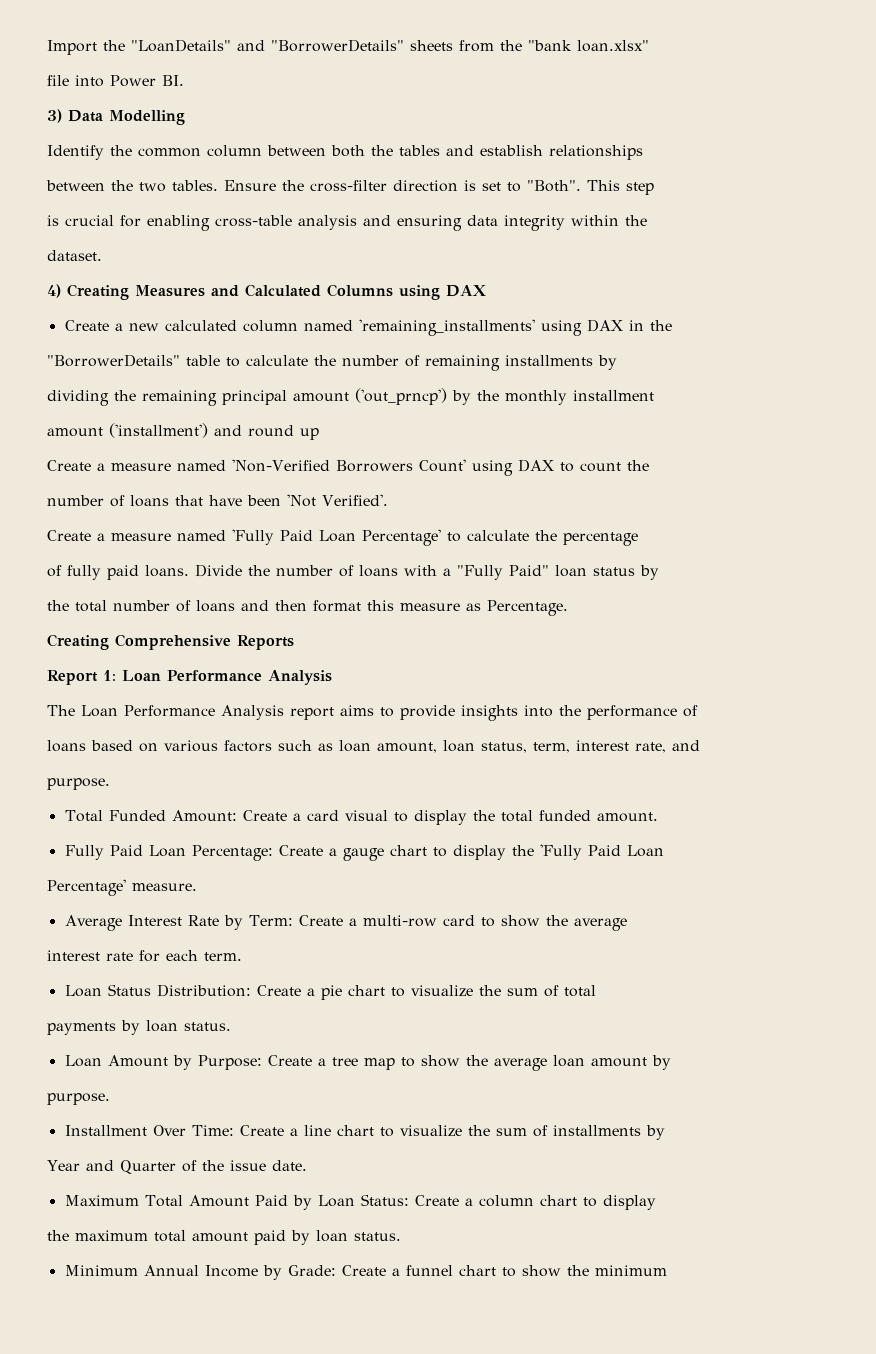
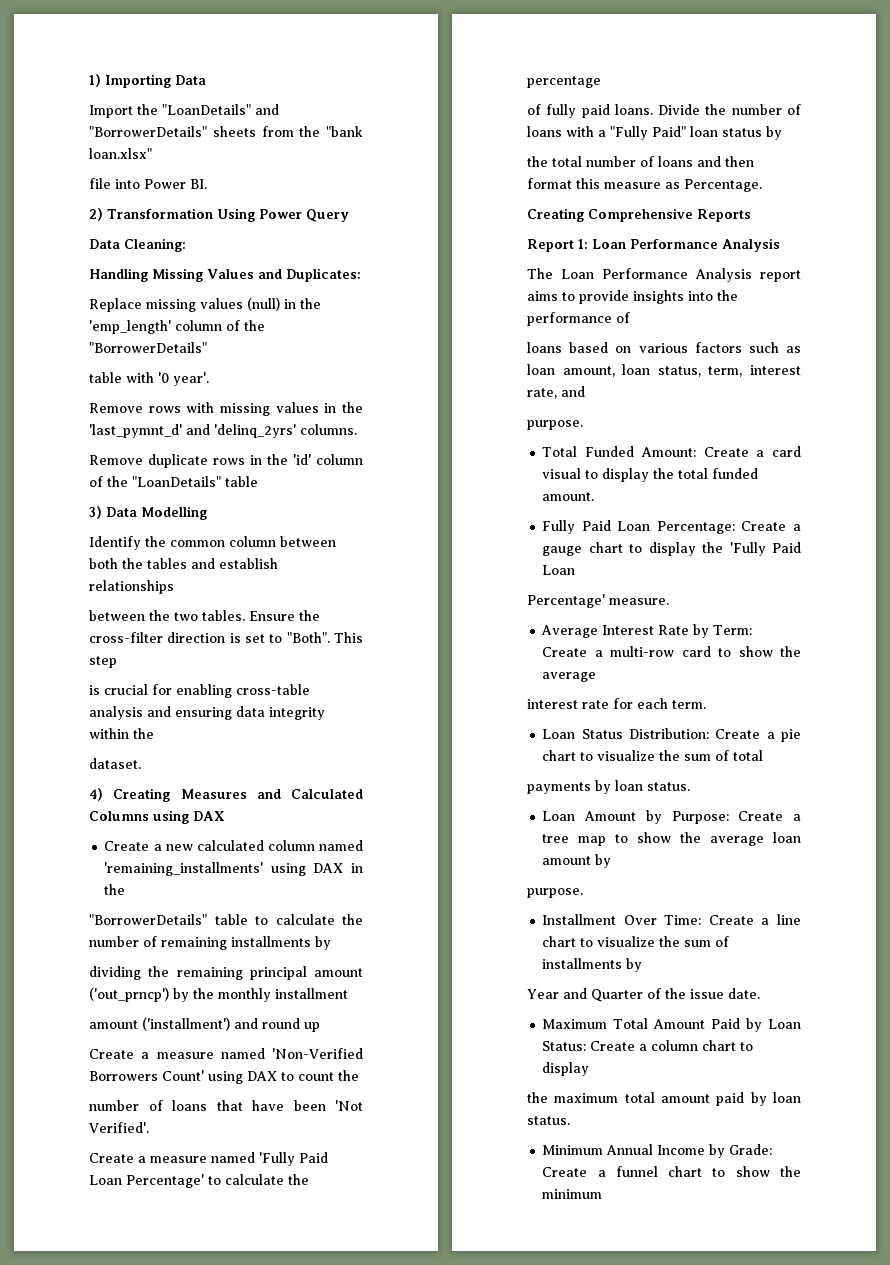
(47, 47) none -> [89,74,206,88] 1) Importing Data //
(184, 80) none -> [89,208,349,222] [89,238,186,252] [89,268,361,282] [89,297,321,312] [89,320,265,334] [89,342,207,353] [89,372,209,386] [89,402,363,416] [89,424,357,438] [89,454,363,468] [89,476,258,487] // 2) Transformation Using Power Query // Data Cleaning: // Handling Missing Values and Duplicates: // Replace missing values (null) in the 'emp_length' column of the "BorrowerDetails" // table with '0 year'. // Remove rows with missing values in the 'last_pymnt_d' and 'delinq_2yrs' columns. // Remove duplicate rows in the 'id' column of the "LoanDetails" table

